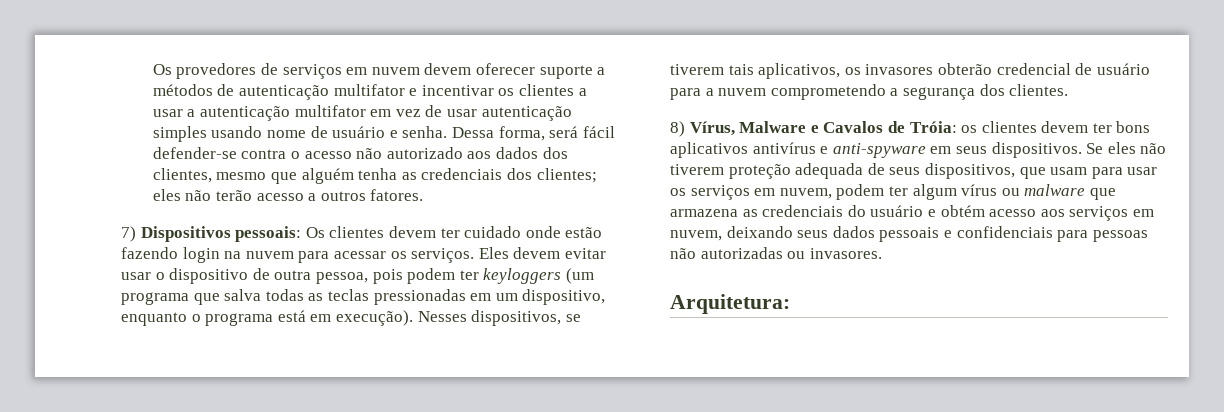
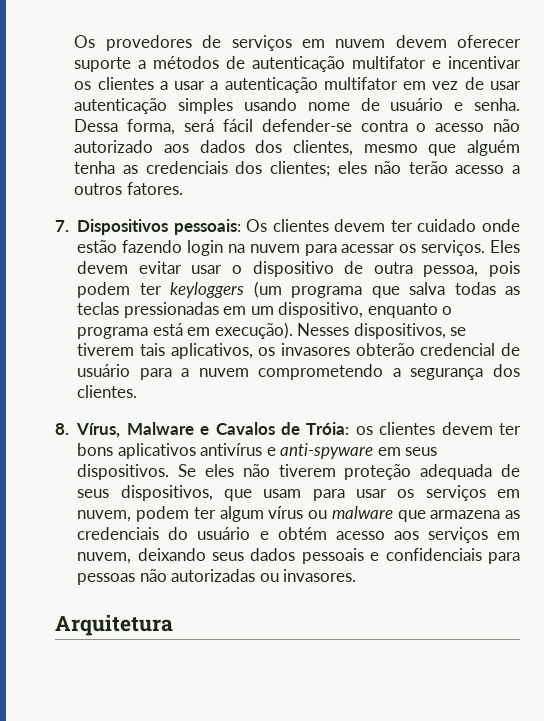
[121,226,136,242] 7) -> [55,220,69,232] 7.
[670,121,685,137] 8) -> [55,423,69,435] 8.
[670,294,790,314] Arquitetura: -> [55,615,173,636] Arquitetura

